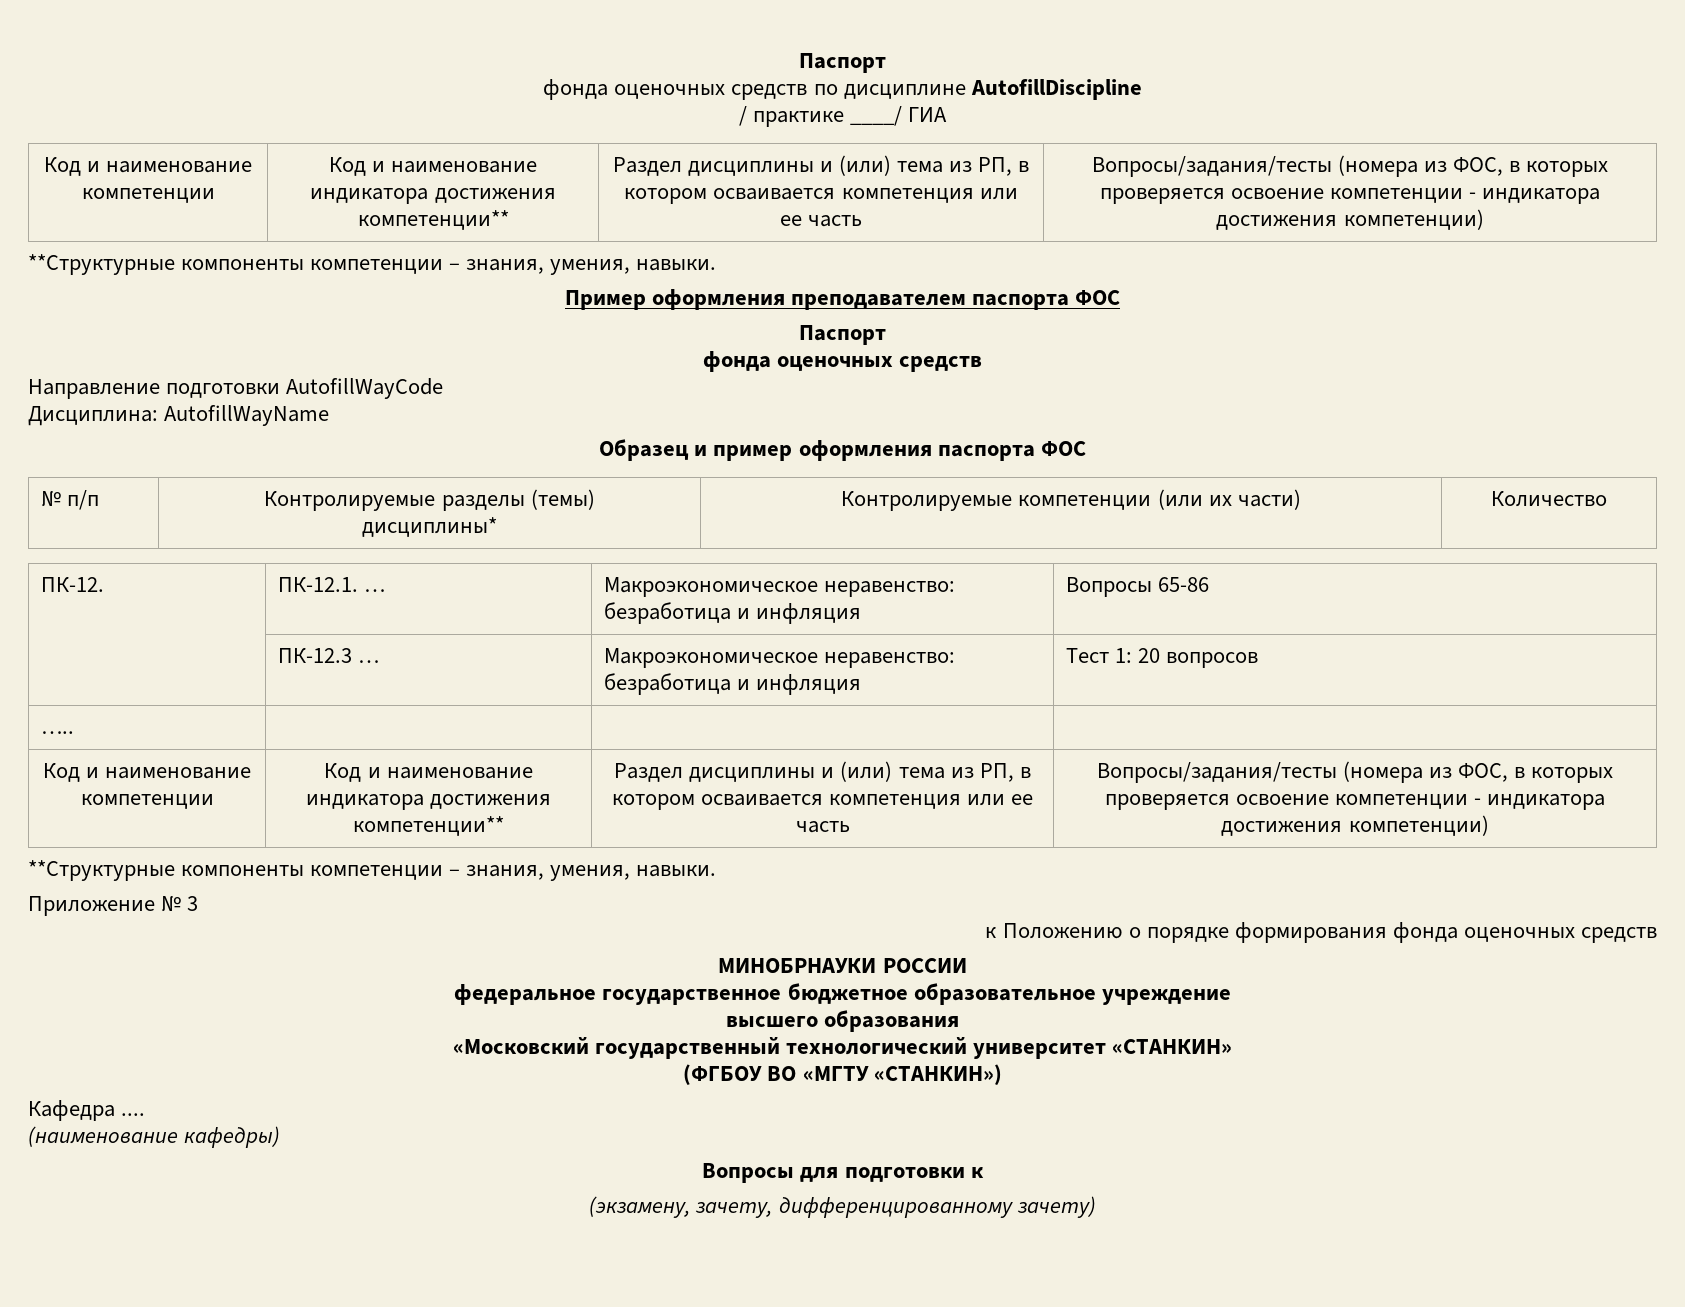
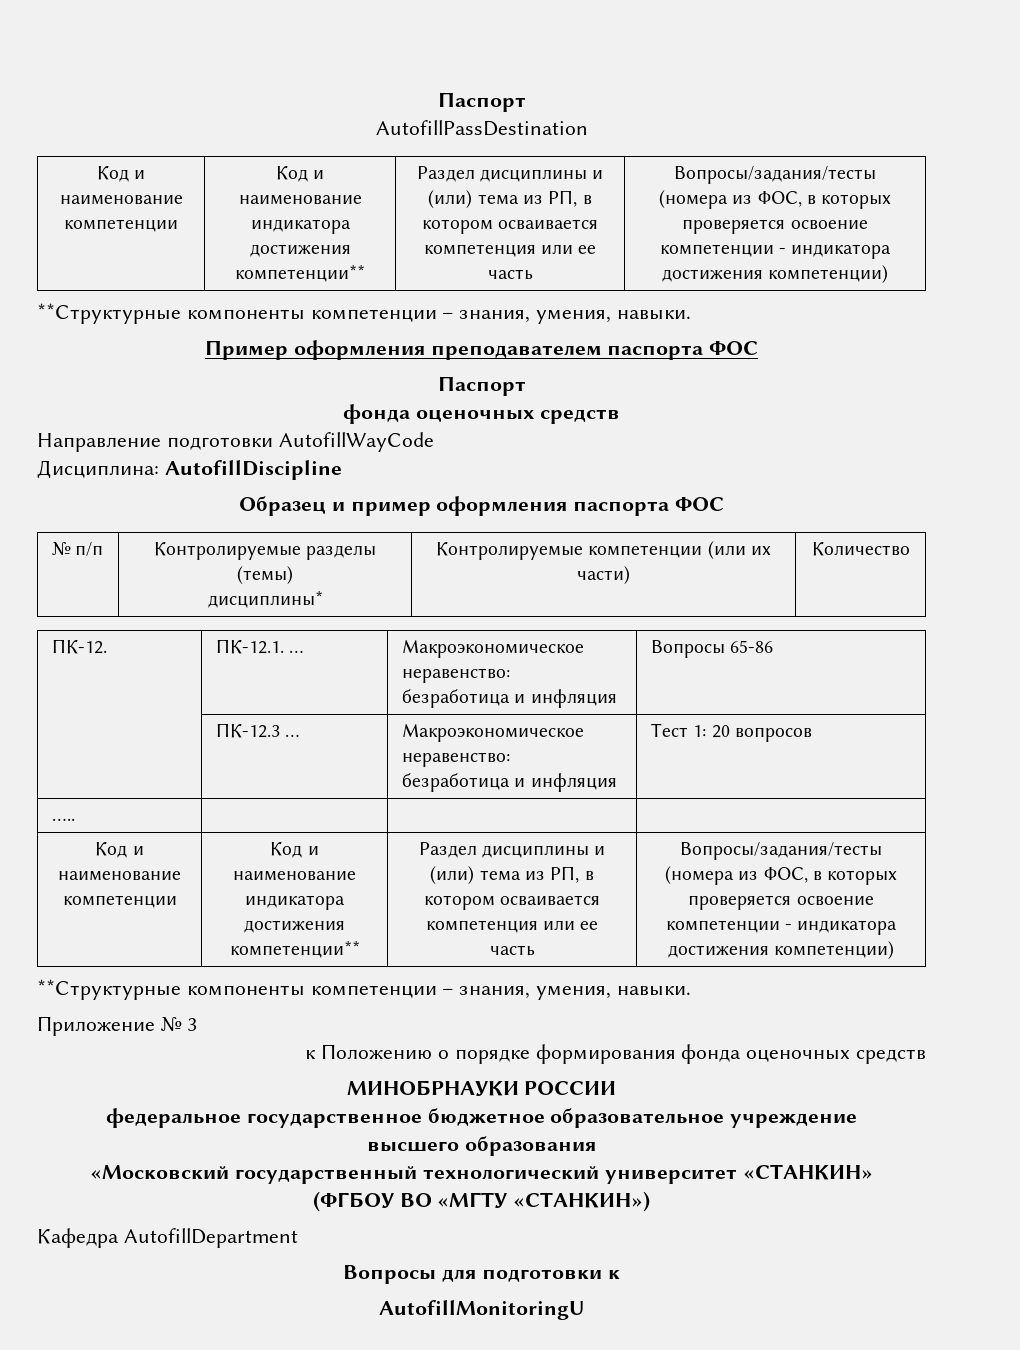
[799,53,886,73] [543,79,1142,100] [738,106,948,127] Паспорт // фонда оценочных средств по дисциплине AutofillDiscipline // / практике ____/ ГИА -> [437,92,526,112] [375,120,588,136] Паспорт // AutofillPassDestination
[164,405,330,426] AutofillWayName -> [164,460,342,480] AutofillDiscipline
[121,1113,146,1116] [28,1126,281,1148] .... // (наименование кафедры) -> [123,1228,298,1248] AutofillDepartment
[589,1196,1096,1218] (экзамену, зачету, дифференцированному зачету) -> [379,1300,584,1320] AutofillMonitoringU

